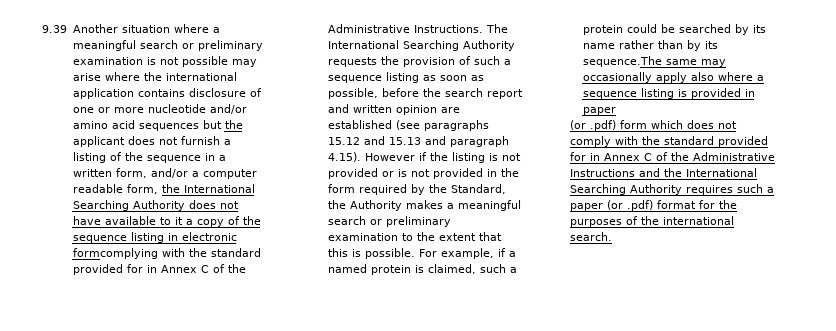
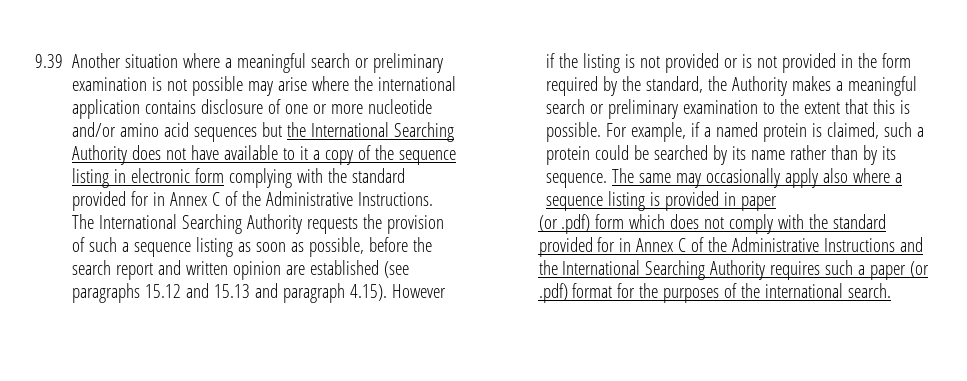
[72,136,231,147] [72,152,226,163] [72,168,257,179] [72,184,180,194] applicant does not furnish a listing of the sequence in a written form, and/or a computer readable form, the -> (307, 129) none
[72,248,158,259] formcomplying -> [195,168,293,188] form complying
[450,184,506,194] Standard, -> [646,76,704,93] standard,
[582,56,662,67] sequence.The -> [546,168,635,188] sequence. The

